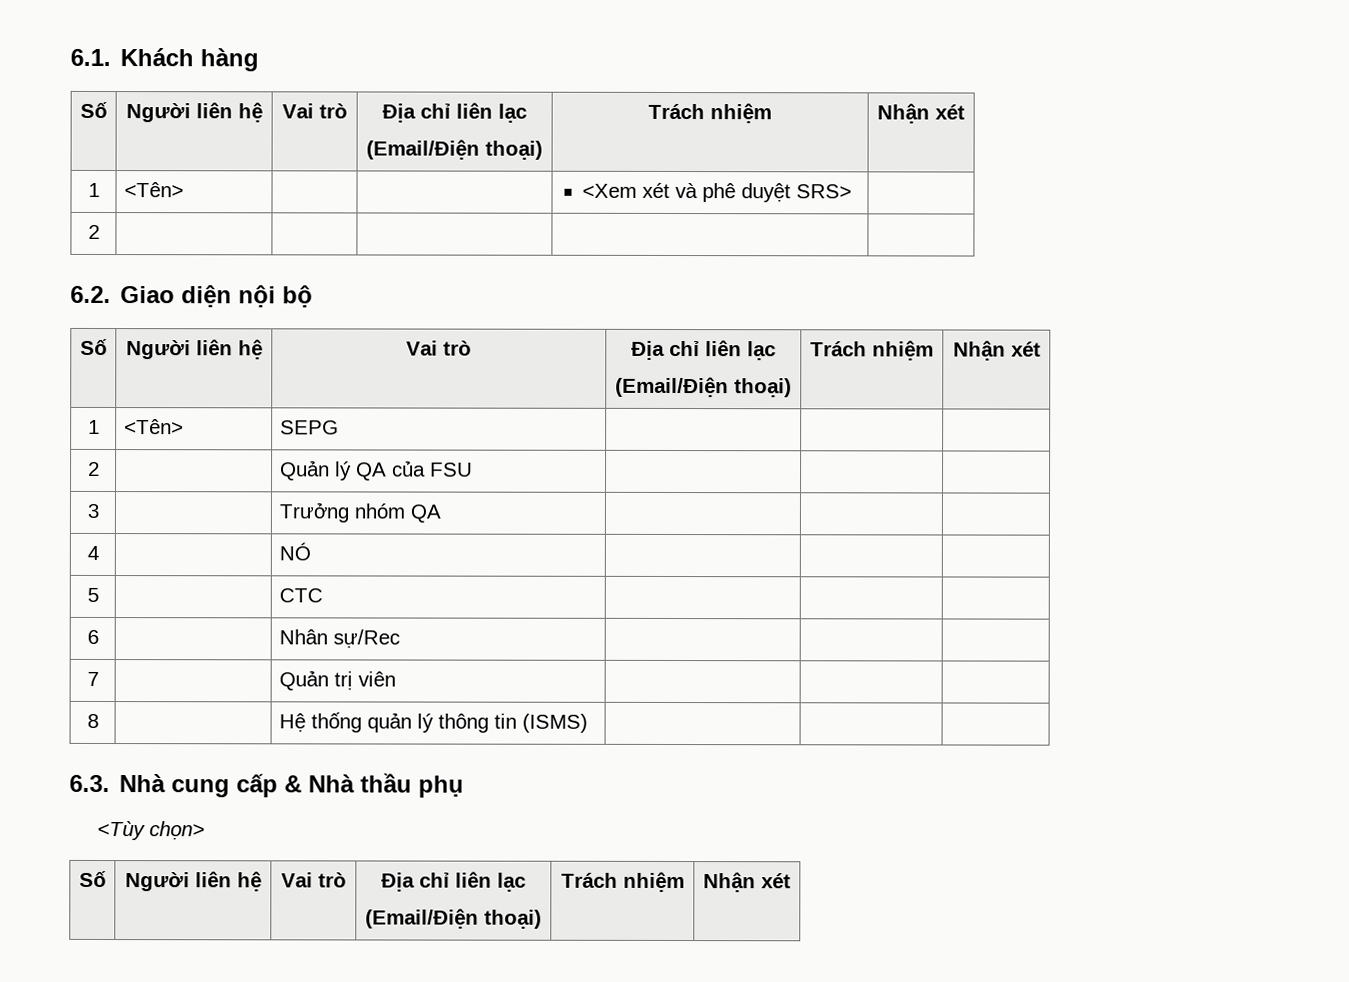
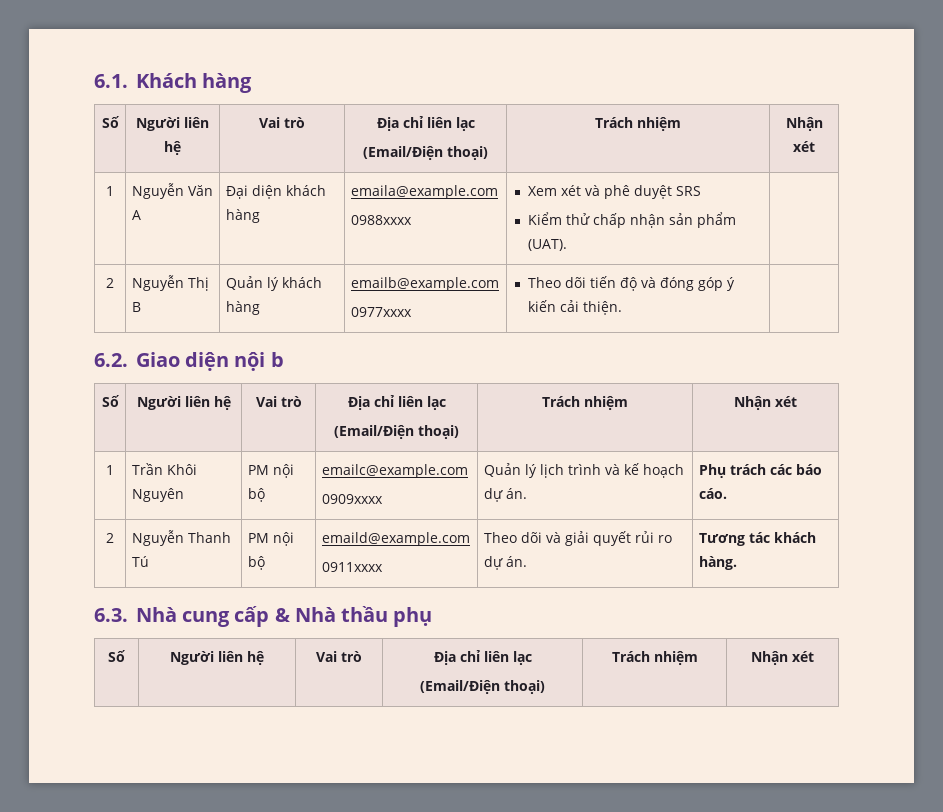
[123,182,184,198] [582,182,853,203] [87,224,100,239] <Tên> | | | <Xem xét và phê duyệt SRS> | // 2 | | | | -> [131,183,213,199] [131,210,141,220] [225,185,326,199] [225,209,260,223] [350,185,498,199] [350,215,412,225] [527,185,701,199] [527,212,736,228] [527,239,567,251] [106,278,114,288] [131,275,209,291] [131,302,141,312] [225,276,322,291] [225,301,260,315] [350,277,499,291] [350,307,412,317] [527,276,735,291] [527,300,622,315] Nguyễn Văn A | Đại diện khách hàng | emaila@example.com // 0988xxxx | Xem xét và phê duyệt SRS // Kiểm thử chấp nhận sản phẩm (UAT). | // 2 | Nguyễn Thị B | Quản lý khách hàng | emailb@example.com // 0977xxxx | Theo dõi tiến độ và đóng góp ý kiến cải thiện.
[282,285,314,308] bộ -> [270,352,284,367] b
[123,419,184,435] [279,420,339,435] [87,461,100,476] [279,460,473,481] [86,503,99,518] [278,502,441,523] [86,545,99,560] [278,542,311,561] [86,587,99,602] [278,588,323,603] [86,629,99,644] [278,629,400,649] [86,671,99,686] [278,670,396,691] [86,713,99,728] [278,712,588,733] <Tên> | SEPG | | | // 2 | | Quản lý QA của FSU | | | // 3 | | Trưởng nhóm QA | | | // 4 | | NÓ | | | // 5 | | CTC | | | // 6 | | Nhân sự/Rec | | | // 7 | | Quản trị viên | | | // 8 | | Hệ thống quản lý thông tin (ISMS) | | | -> [131,463,197,475] [131,488,184,502] [247,464,294,478] [247,488,265,502] [321,464,468,478] [321,494,383,504] [483,463,684,478] [483,488,527,502] [698,464,822,479] [698,488,727,499] [106,533,114,543] [131,530,231,546] [131,556,149,567] [247,532,294,546] [247,556,265,570] [321,532,470,546] [321,562,383,572] [483,531,672,546] [483,556,527,570] [698,532,816,546] [698,556,737,570] Trần Khôi Nguyên | PM nội bộ | emailc@example.com // 0909xxxx | Quản lý lịch trình và kế hoạch dự án. | Phụ trách các báo cáo. // 2 | Nguyễn Thanh Tú | PM nội bộ | emaild@example.com // 0911xxxx | Theo dõi và giải quyết rủi ro dự án. | Tương tác khách hàng.
[97,820,206,841] // <Tùy chọn> -> (433, 617) none

